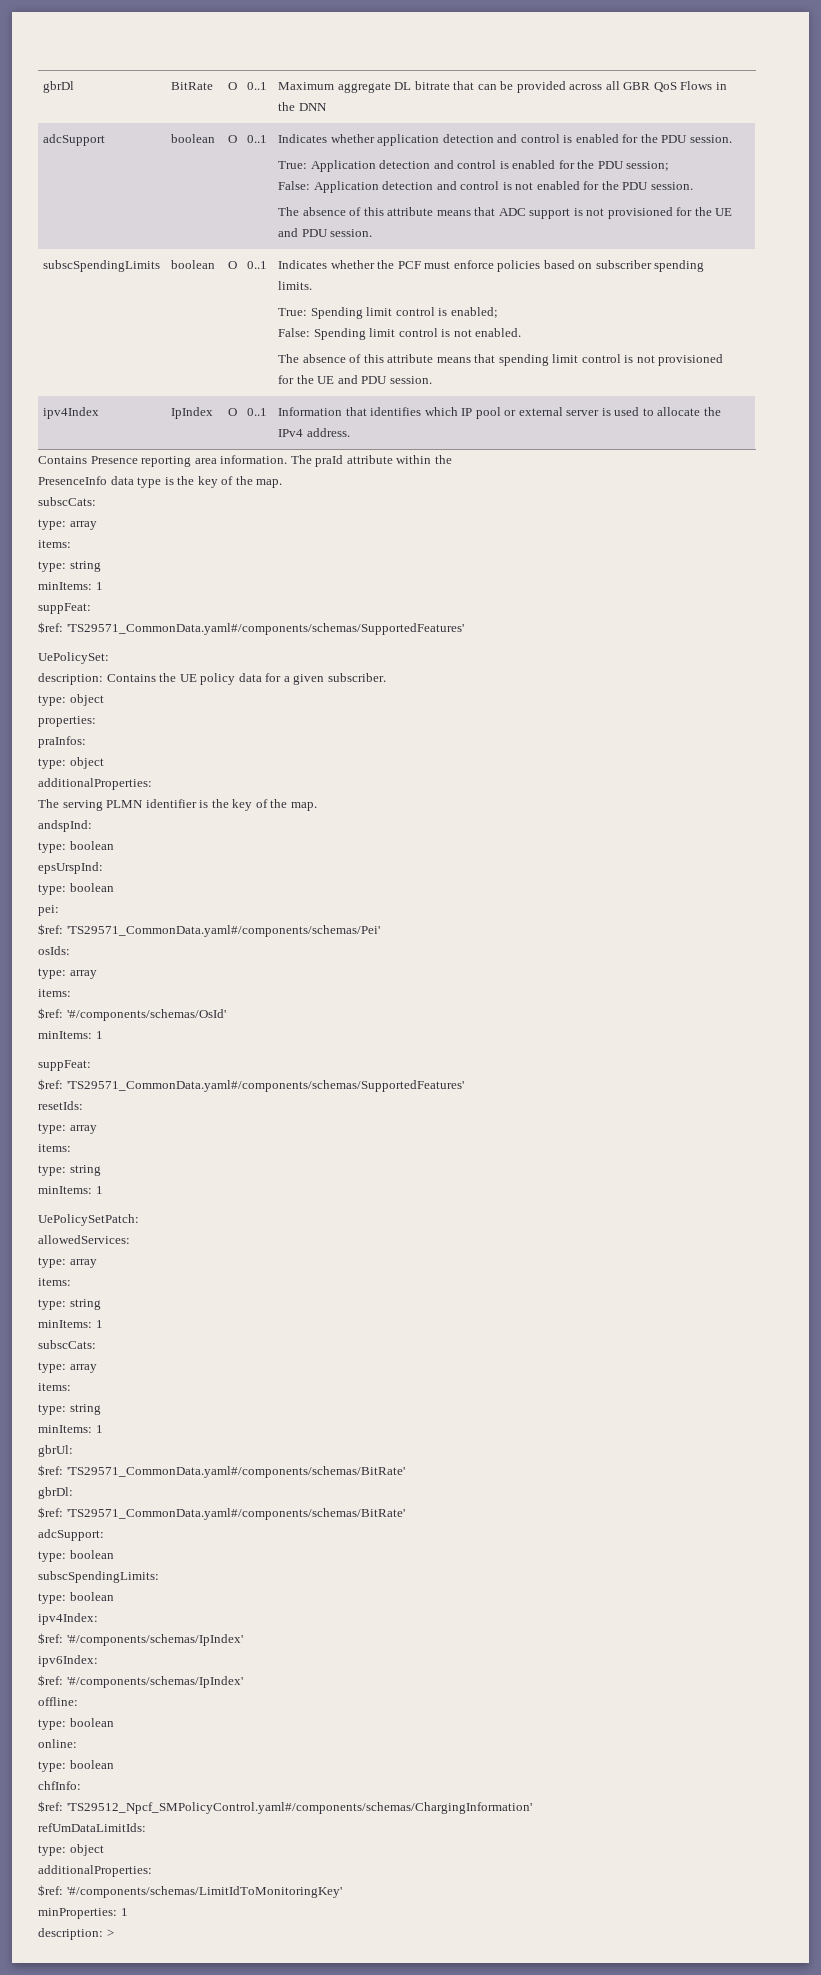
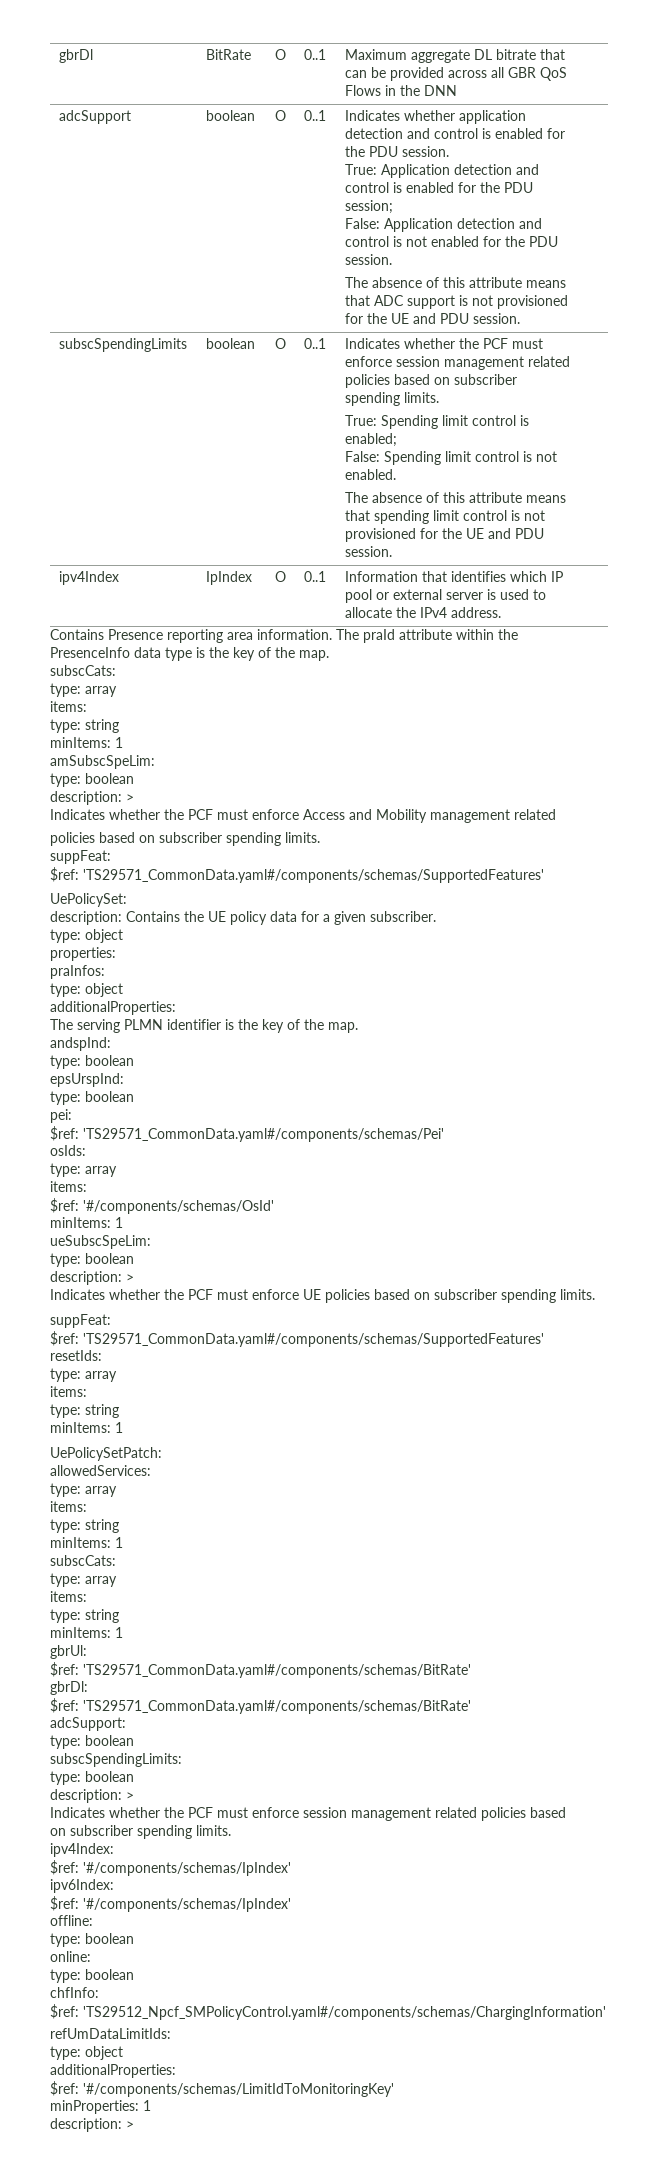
(494, 264) none -> [396,356,571,370] session management related
(103, 586) none -> [50,755,155,769] [50,773,134,787] [50,791,134,805] [50,809,556,823] [50,832,320,846] // amSubscSpeLim: // type: boolean // description: > // Indicates whether the PCF must enforce Access and Mobility management related // policies based on subscriber spending limits.
(103, 1035) none -> [50,1235,151,1249] [50,1253,134,1267] [50,1271,134,1285] [50,1289,595,1303] // ueSubscSpeLim: // type: boolean // description: > // Indicates whether the PCF must enforce UE policies based on subscriber spending limits.
(114, 1596) none -> [50,1789,134,1803] [50,1807,566,1821] [50,1825,231,1839] // description: > // Indicates whether the PCF must enforce session management related policies based // on subscriber spending limits.

